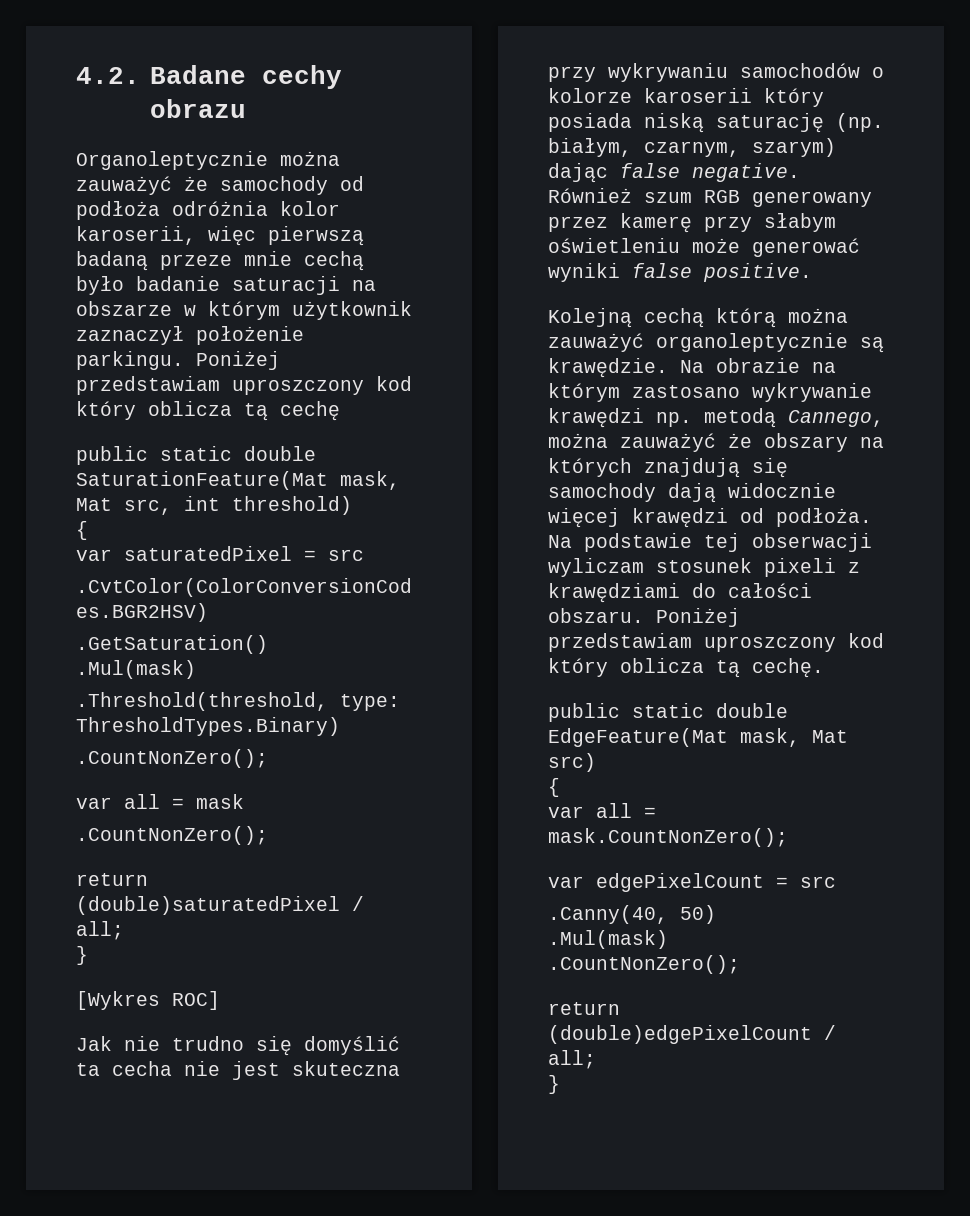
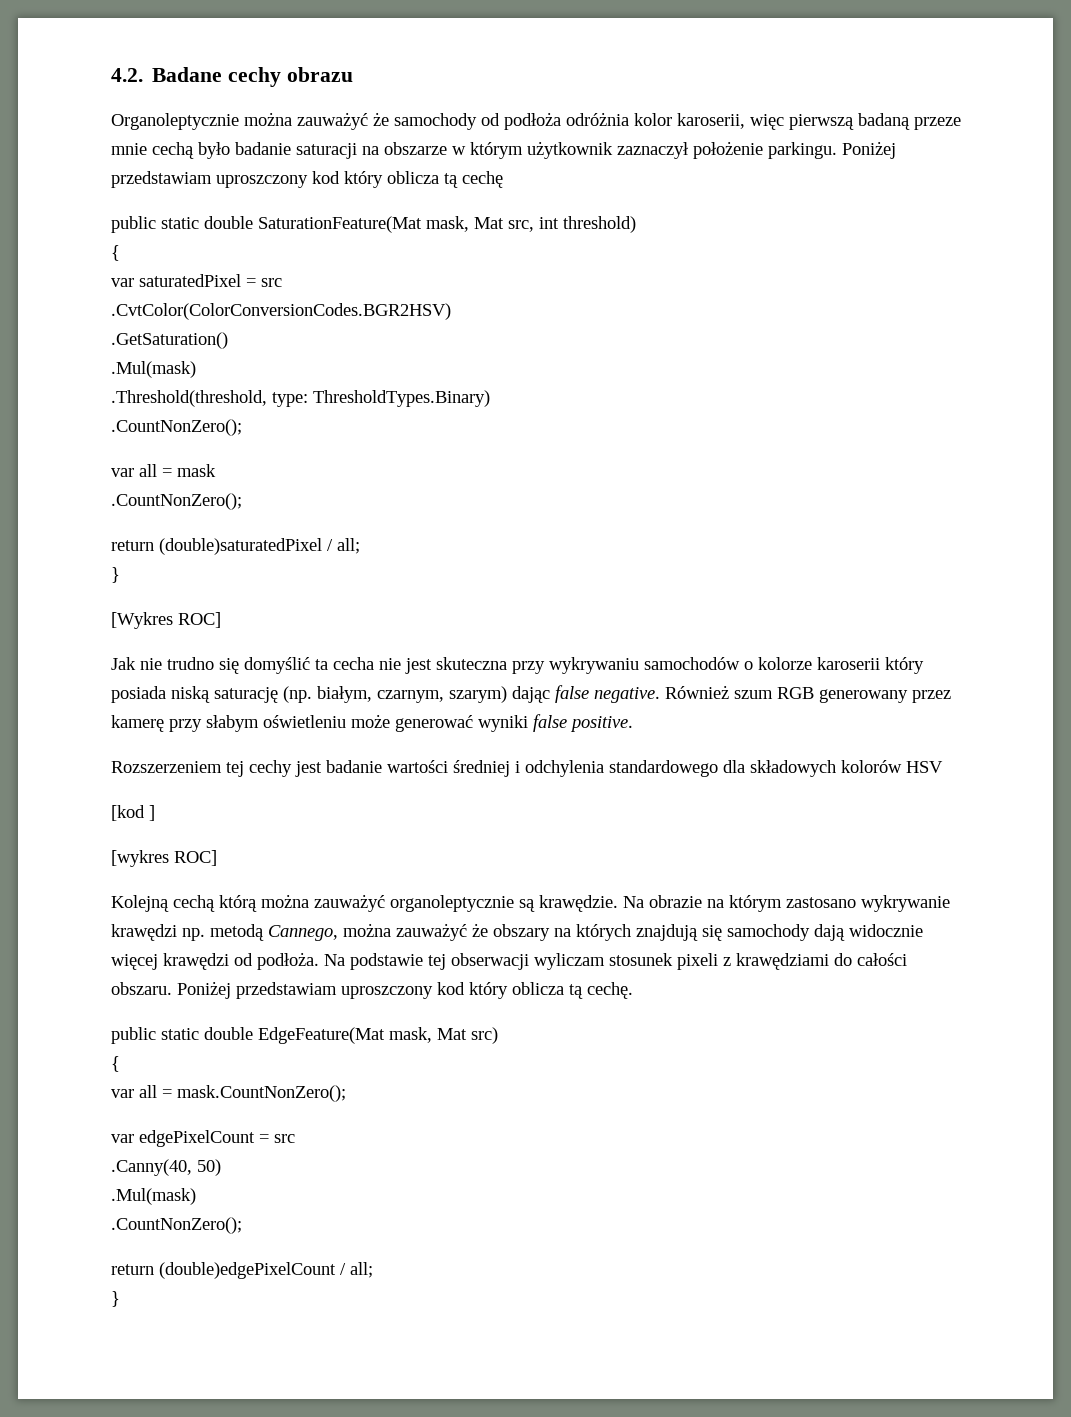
(812, 272) none -> [111,760,943,777] [111,805,155,821] [111,850,217,867] // Rozszerzeniem tej cechy jest badanie wartości średniej i odchylenia standardowego dla składowych kolorów HSV // [kod ] // [wykres ROC]

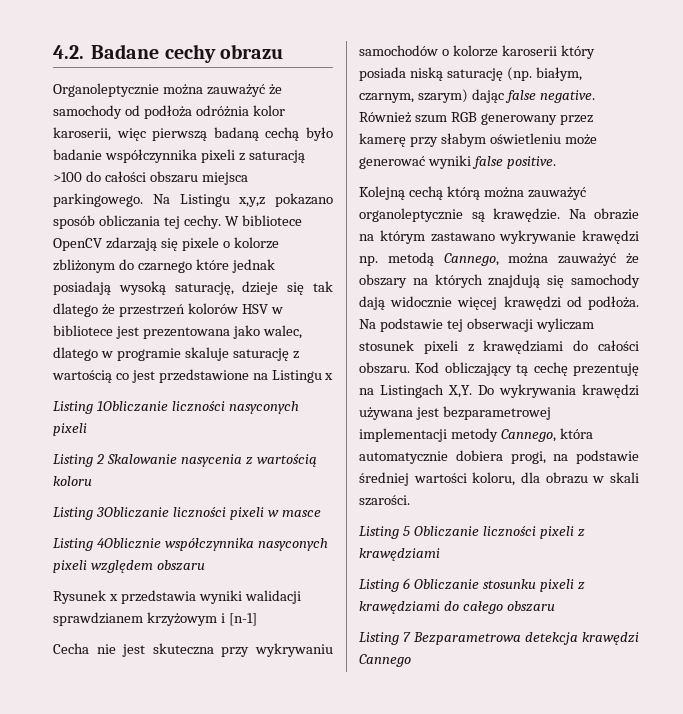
[914,117,961,130] [111,143,147,155] przeze mnie -> (259, 134) none
[296,141,896,159] [111,171,503,188] [111,216,636,233] [111,245,120,261] [111,274,282,287] [111,303,451,320] [111,332,228,349] [111,361,196,378] [111,390,490,407] [111,419,242,436] [111,464,216,477] [111,493,242,510] [111,538,360,555] [111,567,120,583] [111,612,221,629] [111,657,374,674] saturacji na obszarze w którym użytkownik zaznaczył położenie parkingu. Poniżej przedstawiam uproszczony kod który oblicza tą cechę // public static double SaturationFeature(Mat mask, Mat src, int threshold) // { // var saturatedPixel = src // .CvtColor(ColorConversionCodes.BGR2HSV) // .GetSaturation() // .Mul(mask) // .Threshold(threshold, type: ThresholdTypes.Binary) // .CountNonZero(); // var all = mask // .CountNonZero(); // return (double)saturatedPixel / all; // } // [Wykres ROC] // Jak nie trudno się domyślić ta cecha -> [104,149,305,163] [53,171,248,185] [53,193,333,207] [53,215,302,229] [53,237,279,251] [53,259,275,273] [53,281,333,295] [53,303,283,317] [53,325,302,339] [53,347,299,361] [52,369,334,383] [53,401,299,414] [53,423,87,436] [53,454,317,467] [53,476,92,486] [53,507,321,520] [53,538,328,551] [53,560,205,573] [53,590,301,604] [53,612,257,626] [53,643,89,654] współczynnika pixeli z saturacją >100 do całości obszaru miejsca parkingowego. Na Listingu x,y,z pokazano sposób obliczania tej cechy. W bibliotece OpenCV zdarzają się pixele o kolorze zbliżonym do czarnego które jednak posiadają wysoką saturację, dzieje się tak dlatego że przestrzeń kolorów HSV w bibliotece jest prezentowana jako walec, dlatego w programie skaluje saturację z wartością co jest przedstawione na Listingu x // Listing 1Obliczanie liczności nasyconych pixeli // Listing 2 Skalowanie nasycenia z wartością koloru // Listing 3Obliczanie liczności pixeli w masce // Listing 4Oblicznie współczynnika nasyconych pixeli względem obszaru // Rysunek x przedstawia wyniki walidacji sprawdzianem krzyżowym i [n-1] // Cecha
[111,760,943,777] [111,805,155,821] [111,850,217,867] // Rozszerzeniem tej cechy jest badanie wartości średniej i odchylenia standardowego dla składowych kolorów HSV // [kod ] // [wykres ROC] -> (556, 162) none
[786,897,856,908] zastosano -> [430,232,495,242] zastawano
[177,981,633,999] [111,1027,498,1044] [111,1056,120,1072] [111,1085,346,1102] [111,1130,295,1147] [111,1159,221,1176] [111,1188,196,1205] [111,1217,242,1234] [111,1262,373,1279] [111,1291,120,1307] Poniżej przedstawiam uproszczony kod który oblicza tą cechę. // public static double EdgeFeature(Mat mask, Mat src) // { // var all = mask.CountNonZero(); // var edgePixelCount = src // .Canny(40, 50) // .Mul(mask) // .CountNonZero(); // return (double)edgePixelCount / all; // } -> [415,362,639,376] [359,384,639,398] [359,406,551,420] [359,428,593,442] [359,450,639,464] [359,472,639,486] [359,495,410,506] [359,526,585,539] [359,548,440,561] [359,578,585,592] [359,601,555,614] [359,632,639,645] [359,654,411,667] Kod obliczający tą cechę prezentuję na Listingach X,Y. Do wykrywania krawędzi używana jest bezparametrowej implementacji metody Cannego, która automatycznie dobiera progi, na podstawie średniej wartości koloru, dla obrazu w skali szarości. // Listing 5 Obliczanie liczności pixeli z krawędziami // Listing 6 Obliczanie stosunku pixeli z krawędziami do całego obszaru // Listing 7 Bezparametrowa detekcja krawędzi Cannego

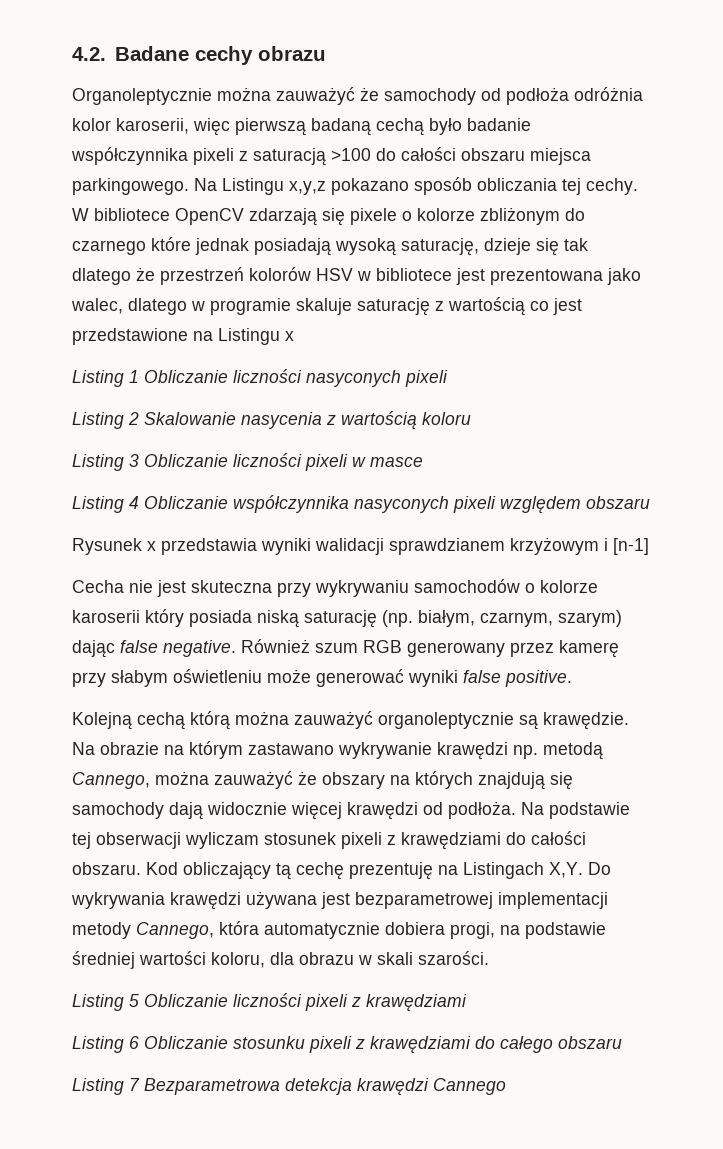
[96,401,168,412] 1Obliczanie -> [129,370,228,383] 1 Obliczanie
[95,507,169,518] 3Obliczanie -> [129,454,228,467] 3 Obliczanie
[96,538,161,549] 4Oblicznie -> [129,496,228,509] 4 Obliczanie

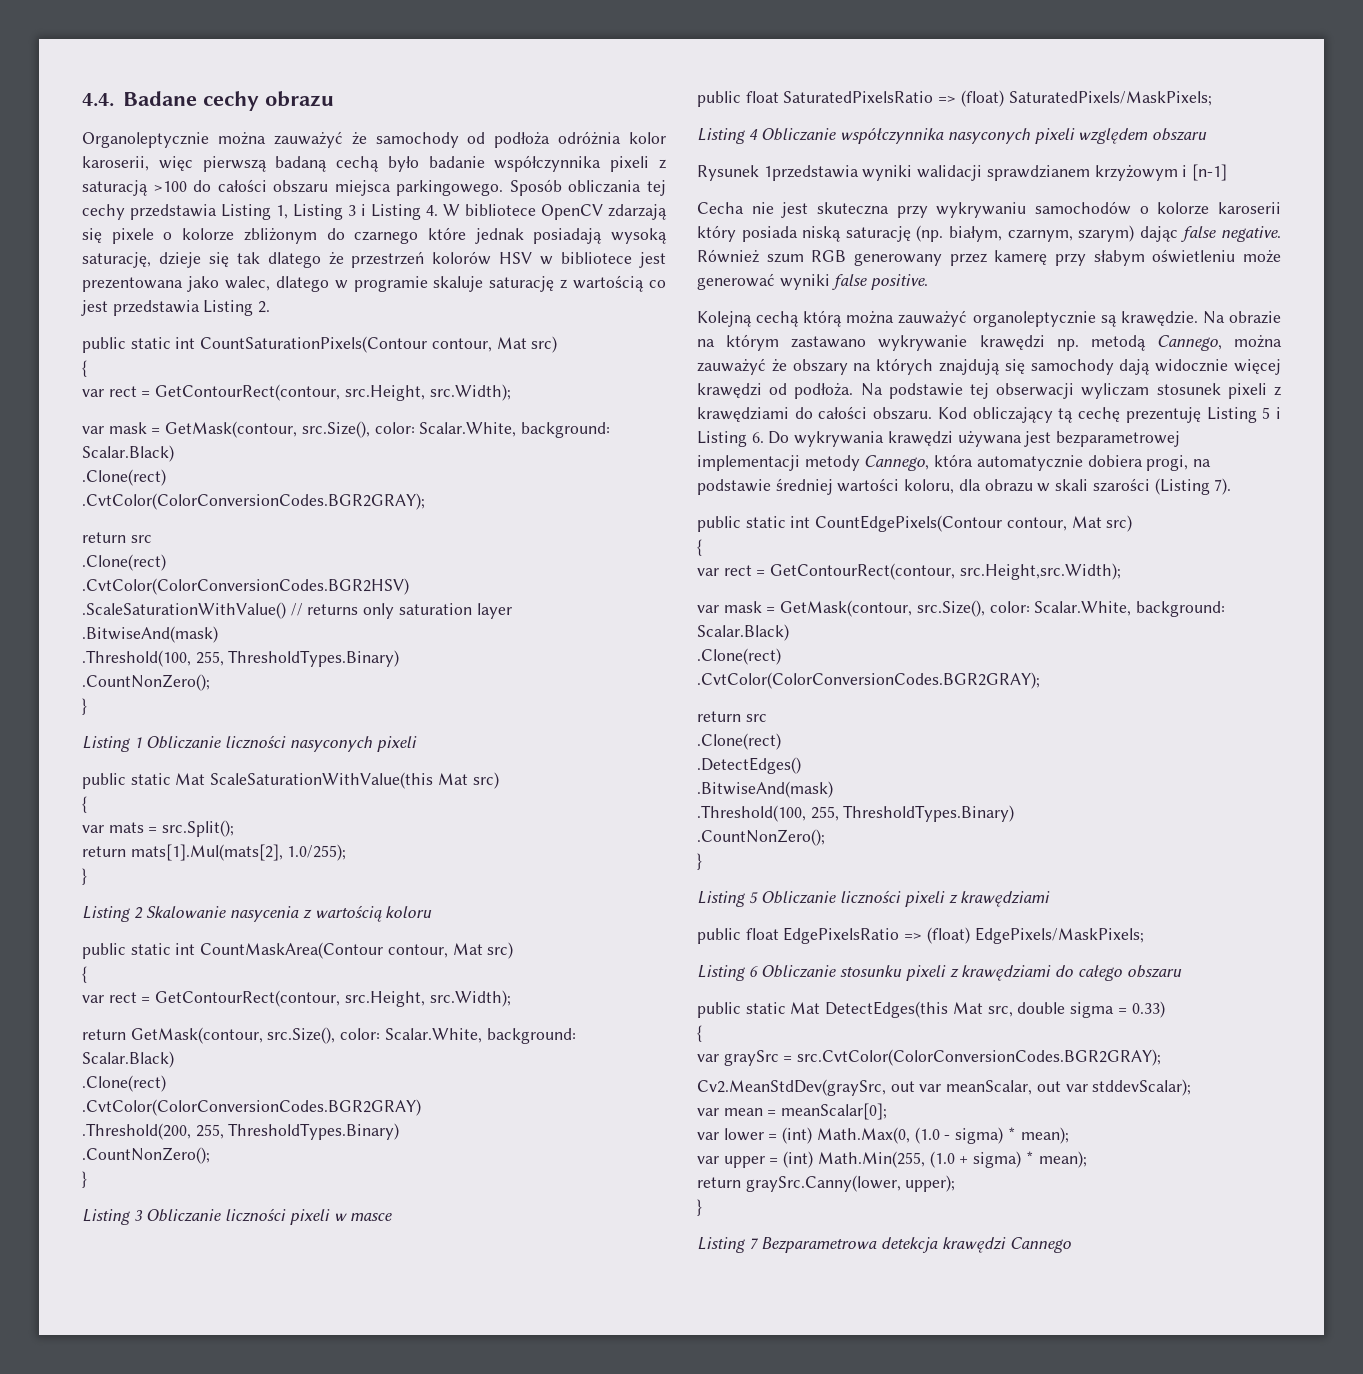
[72,47,106,61] 4.2. -> [82,93,114,107] 4.4.
[194,177,638,195] Na Listingu x,y,z pokazano sposób obliczania tej cechy. -> [509,179,666,196] [82,204,438,220] Sposób obliczania tej cechy przedstawia Listing 1, Listing 3 i Listing 4.
[72,328,294,345] przedstawione na Listingu x -> [112,300,271,316] [82,336,558,353] [82,360,87,377] [82,384,511,401] [82,421,611,438] [82,445,174,462] [82,469,166,486] [82,493,425,510] [82,532,152,543] [82,554,166,571] [82,578,409,595] [82,602,512,619] [82,626,218,643] [82,650,400,667] [82,674,210,691] [82,698,87,715] przedstawia Listing 2. // public static int CountSaturationPixels(Contour contour, Mat src) // { // var rect = GetContourRect(contour, src.Height, src.Width); // var mask = GetMask(contour, src.Size(), color: Scalar.White, background: Scalar.Black) // .Clone(rect) // .CvtColor(ColorConversionCodes.BGR2GRAY); // return src // .Clone(rect) // .CvtColor(ColorConversionCodes.BGR2HSV) // .ScaleSaturationWithValue() // returns only saturation layer // .BitwiseAnd(mask) // .Threshold(100, 255, ThresholdTypes.Binary) // .CountNonZero(); // }
(448, 378) none -> [82,772,499,789] [82,796,87,813] [82,820,235,837] [82,844,347,861] [82,868,87,885] // public static Mat ScaleSaturationWithValue(this Mat src) // { // var mats = src.Split(); // return mats[1].Mul(mats[2], 1.0/255); // }
(471, 418) none -> [82,942,514,959] [82,966,87,983] [82,990,511,1007] [82,1027,576,1044] [82,1051,174,1068] [82,1075,166,1092] [82,1099,421,1116] [82,1123,400,1140] [82,1147,210,1164] [82,1171,87,1188] // public static int CountMaskArea(Contour contour, Mat src) // { // var rect = GetContourRect(contour, src.Height, src.Width); // return GetMask(contour, src.Size(), color: Scalar.White, background: Scalar.Black) // .Clone(rect) // .CvtColor(ColorConversionCodes.BGR2GRAY) // .Threshold(200, 255, ThresholdTypes.Binary) // .CountNonZero(); // }
(423, 462) none -> [697,90,1212,107] // public float SaturatedPixelsRatio => (float) SaturatedPixels/MaskPixels;
[147,538,257,555] x przedstawia -> [763,165,859,181] 1przedstawia
[438,862,583,879] na Listingach X,Y. -> [1206,407,1281,423] [697,431,764,447] Listing 5 i Listing 6.
[418,951,489,965] szarości. -> [1092,478,1232,495] [697,515,1133,532] [697,539,702,556] [697,563,1121,580] [697,600,1226,617] [697,624,789,641] [697,648,781,665] [697,672,1040,689] [697,711,767,722] [697,733,781,750] [697,757,801,774] [697,781,833,798] [697,805,1015,822] [697,829,825,846] [697,853,702,870] szarości (Listing 7). // public static int CountEdgePixels(Contour contour, Mat src) // { // var rect = GetContourRect(contour, src.Height,src.Width); // var mask = GetMask(contour, src.Size(), color: Scalar.White, background: Scalar.Black) // .Clone(rect) // .CvtColor(ColorConversionCodes.BGR2GRAY); // return src // .Clone(rect) // .DetectEdges() // .BitwiseAnd(mask) // .Threshold(100, 255, ThresholdTypes.Binary) // .CountNonZero(); // }
(467, 1003) none -> [697,927,1144,944] // public float EdgePixelsRatio => (float) EdgePixels/MaskPixels;
(622, 1042) none -> [697,1001,1165,1018] [697,1025,702,1042] [697,1049,1162,1066] [697,1079,1192,1096] [697,1103,888,1120] [697,1127,1069,1144] [697,1151,1087,1168] [697,1175,956,1192] [697,1199,702,1216] // public static Mat DetectEdges(this Mat src, double sigma = 0.33) // { // var graySrc = src.CvtColor(ColorConversionCodes.BGR2GRAY); // Cv2.MeanStdDev(graySrc, out var meanScalar, out var stddevScalar); // var mean = meanScalar[0]; // var lower = (int) Math.Max(0, (1.0 - sigma) * mean); // var upper = (int) Math.Min(255, (1.0 + sigma) * mean); // return graySrc.Canny(lower, upper); // }

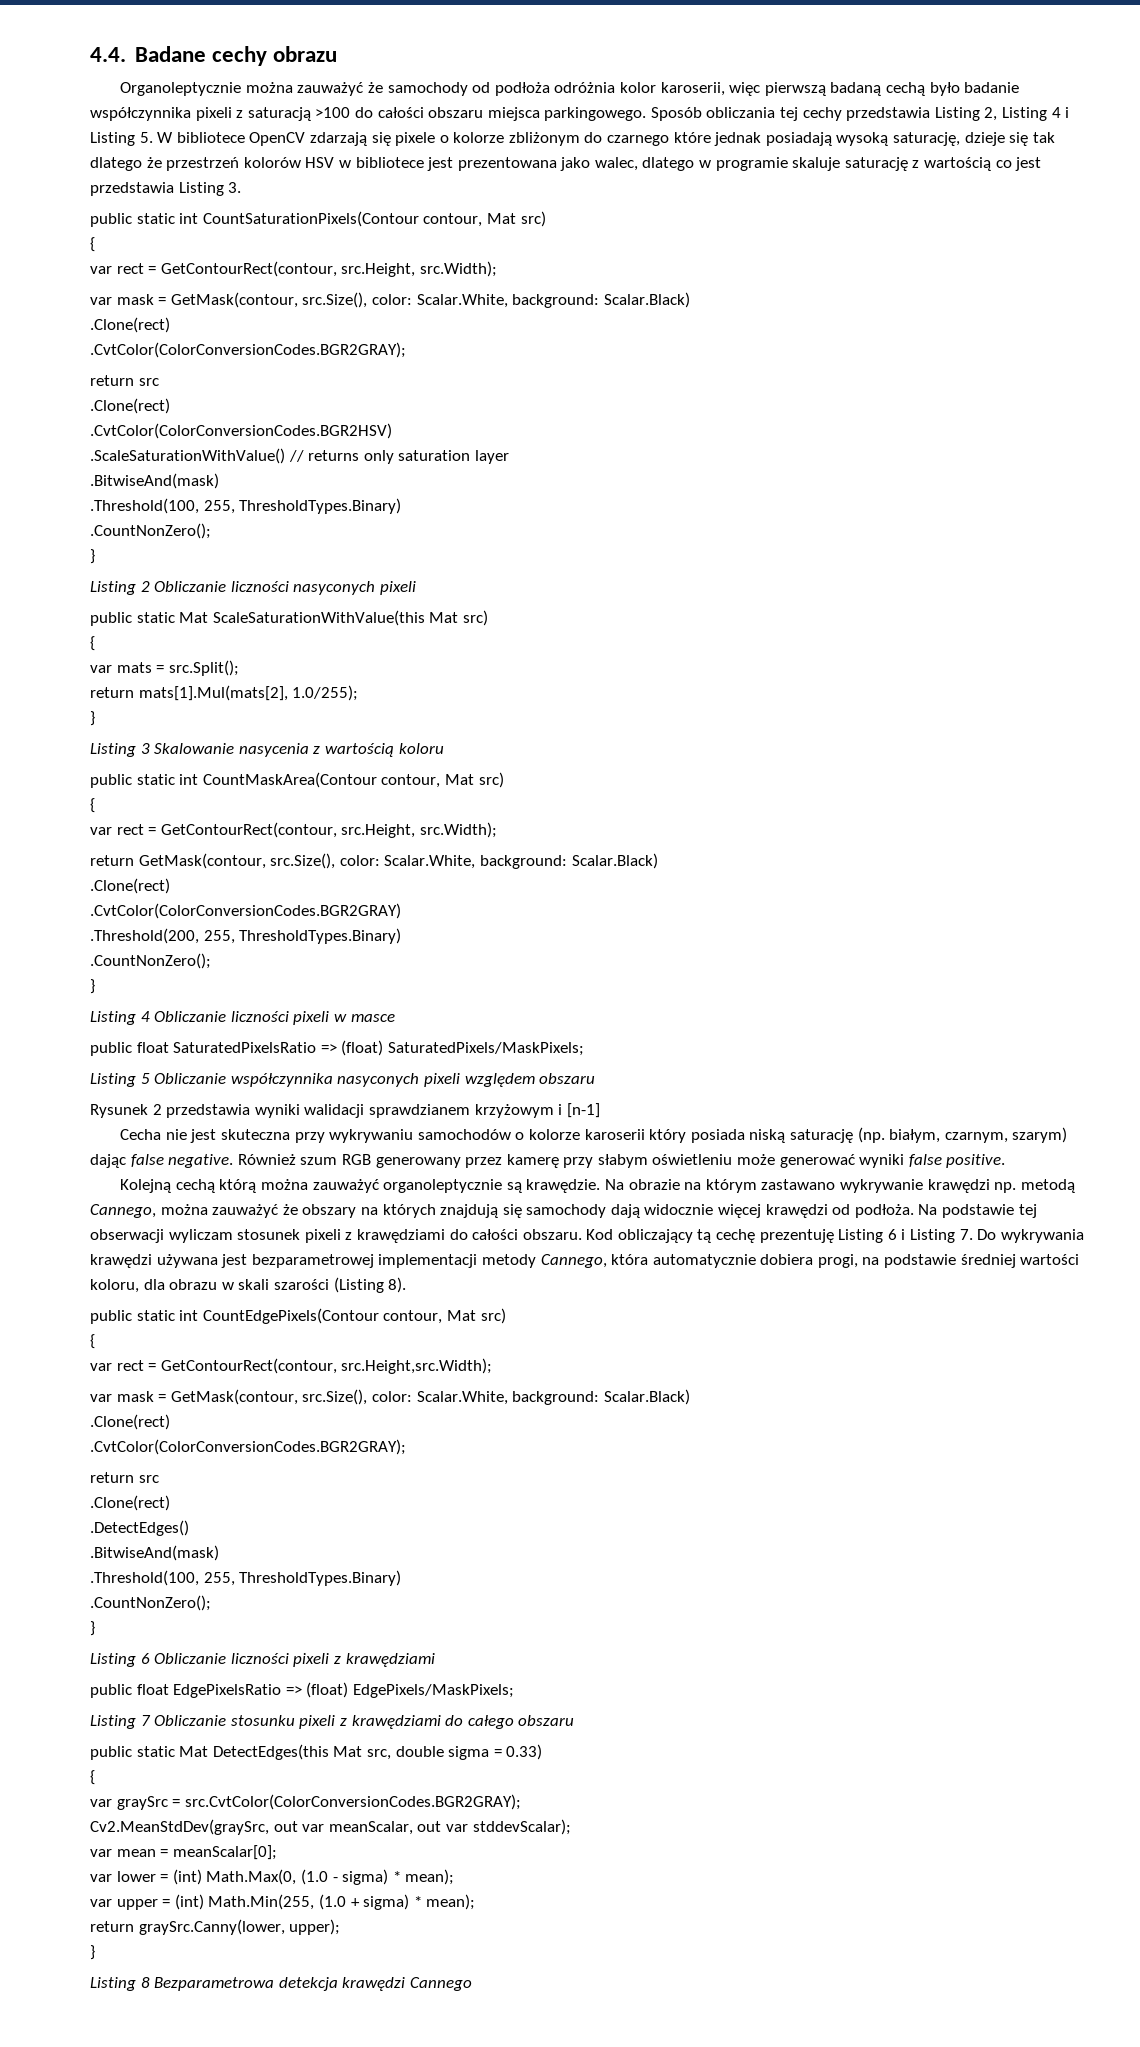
[276,204,438,220] 1, Listing 3 i Listing 4. -> [984,107,1070,121] [90,132,153,146] 2, Listing 4 i Listing 5.
[258,301,271,313] 2. -> [228,182,242,193] 3.
[133,737,142,748] 1 -> [140,581,150,592] 2
[133,907,143,919] 2 -> [140,743,150,754] 3
[133,1210,143,1221] 3 -> [140,1011,150,1022] 4
[748,129,758,140] 4 -> [140,1073,150,1084] 5
[763,165,859,181] 1przedstawia -> [152,1104,251,1118] 2 przedstawia
[1262,407,1281,419] [697,431,764,447] 5 i Listing 6. -> [887,1229,973,1243] 6 i Listing 7.
[1214,478,1232,495] 7). -> [388,1277,407,1293] 8).
[748,892,758,904] 5 -> [140,1653,150,1664] 6
[748,966,758,977] 6 -> [140,1715,151,1726] 7
[748,1238,759,1249] 7 -> [140,1977,150,1988] 8

